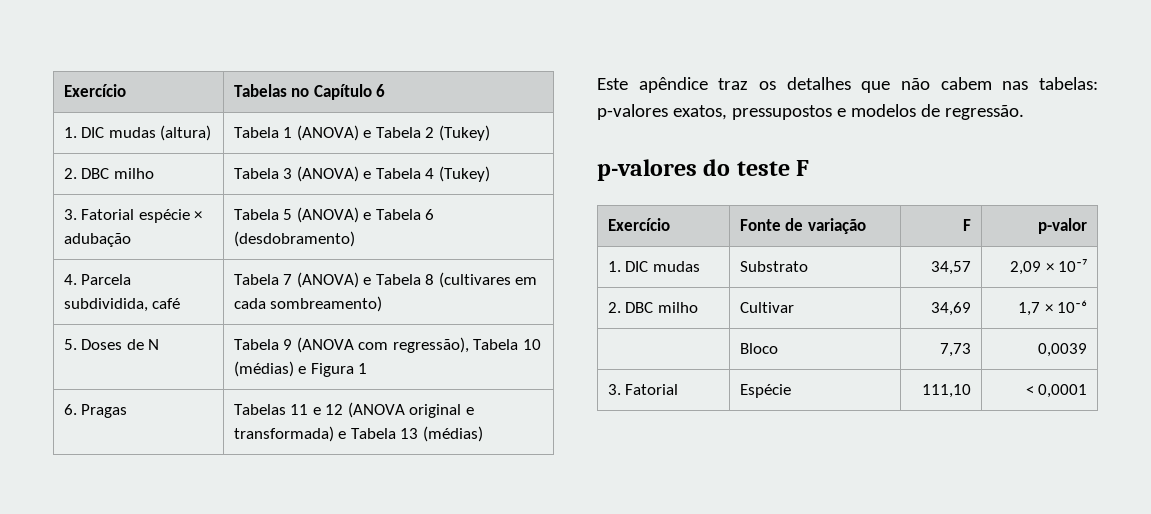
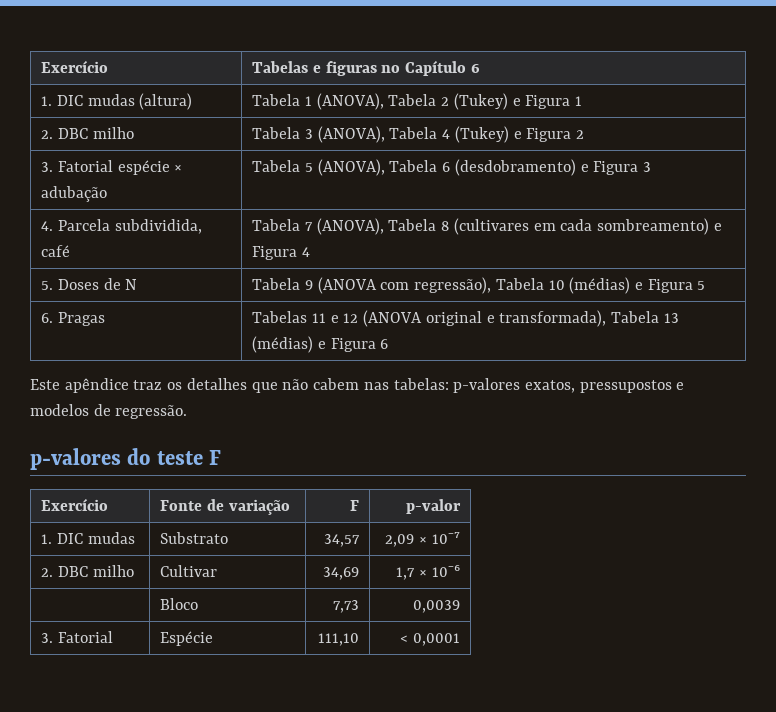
(288, 90) none -> [312,61,377,76] e figuras
[296,125,372,141] (ANOVA) e -> [316,93,384,110] (ANOVA),
(490, 133) none -> [512,95,583,109] e Figura 1
[296,166,372,182] (ANOVA) e -> [317,126,385,143] (ANOVA),
(490, 174) none -> [513,128,585,142] e Figura 2
[296,207,372,223] (ANOVA) e -> [317,159,385,176] (ANOVA),
(356, 239) none -> [580,161,652,175] e Figura 3
[296,272,372,288] (ANOVA) e -> [316,218,384,235] (ANOVA),
(383, 304) none -> [713,223,722,231] [252,246,310,260] e Figura 4
[358,363,368,374] 1 -> [697,281,706,290] 5
[234,426,347,442] transformada) e -> [499,310,607,327] transformada),
(483, 434) none -> [317,338,389,352] e Figura 6

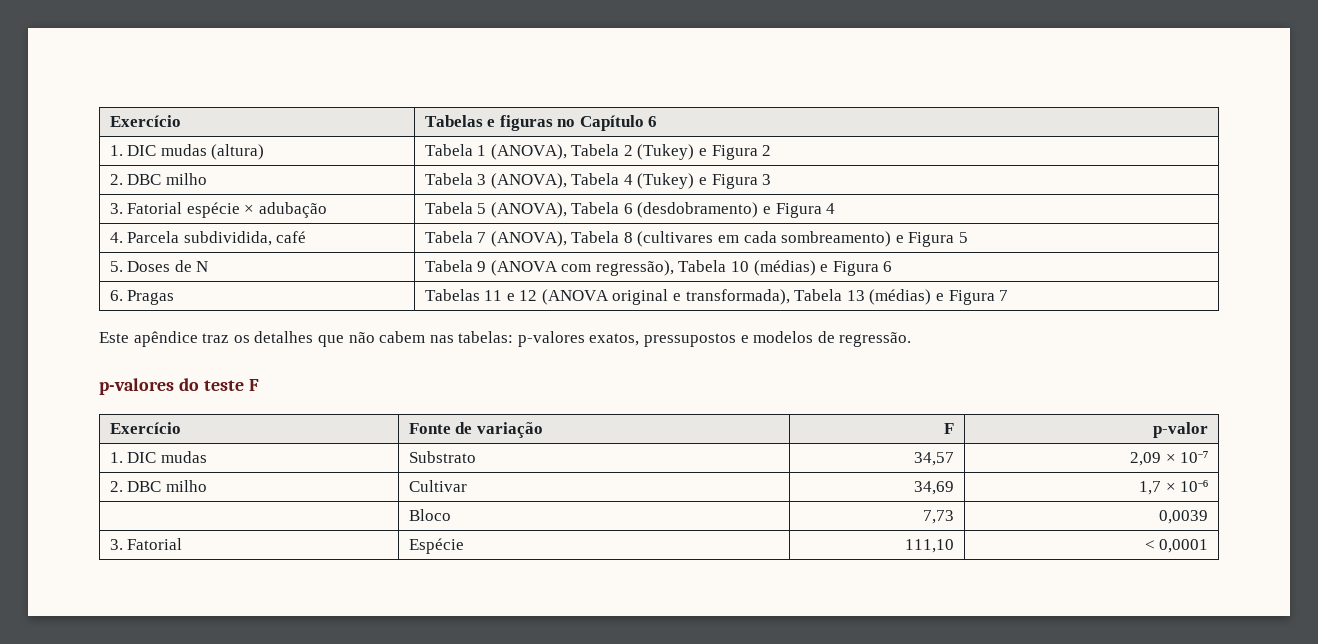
[575,96,583,106] 1 -> [762,145,772,156] 2
[576,130,585,139] 2 -> [762,174,772,185] 3
[643,162,652,172] 3 -> [826,203,836,214] 4
[301,247,310,257] 4 -> [959,232,969,243] 5
[697,281,706,290] 5 -> [883,261,893,272] 6
[380,339,389,349] 6 -> [999,290,1009,301] 7

